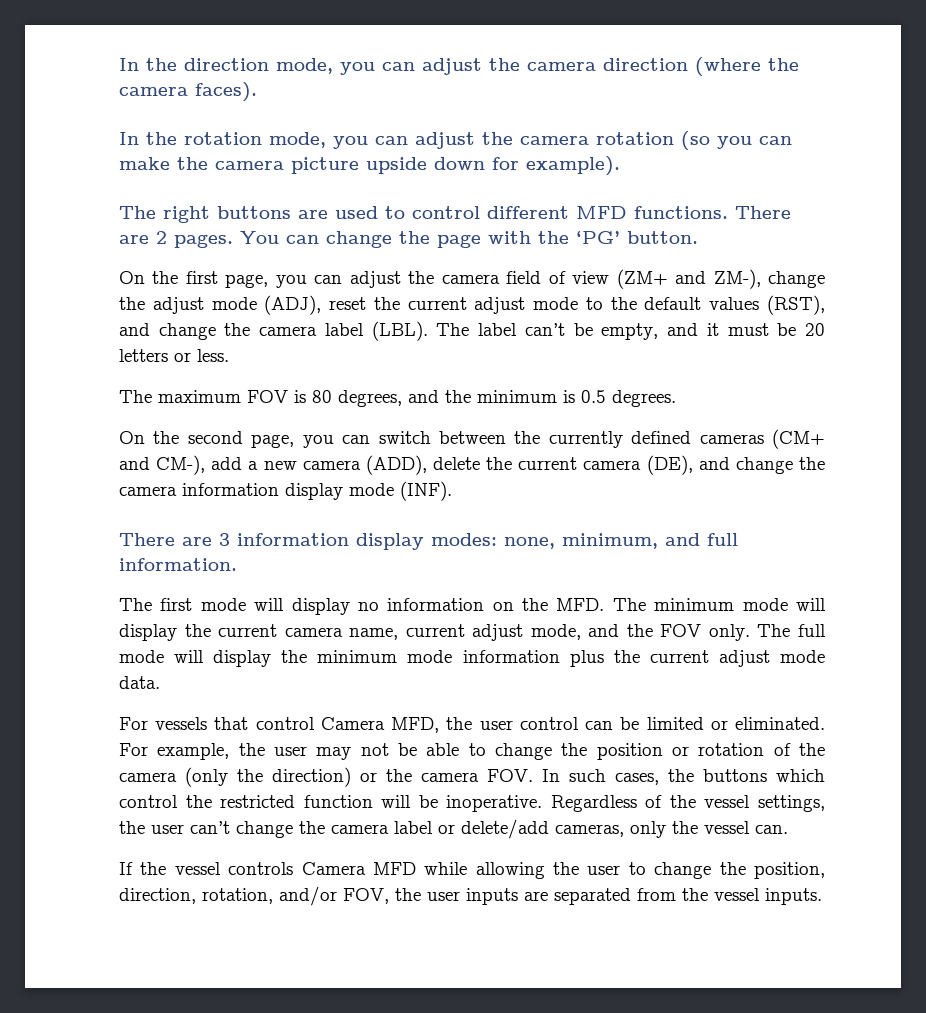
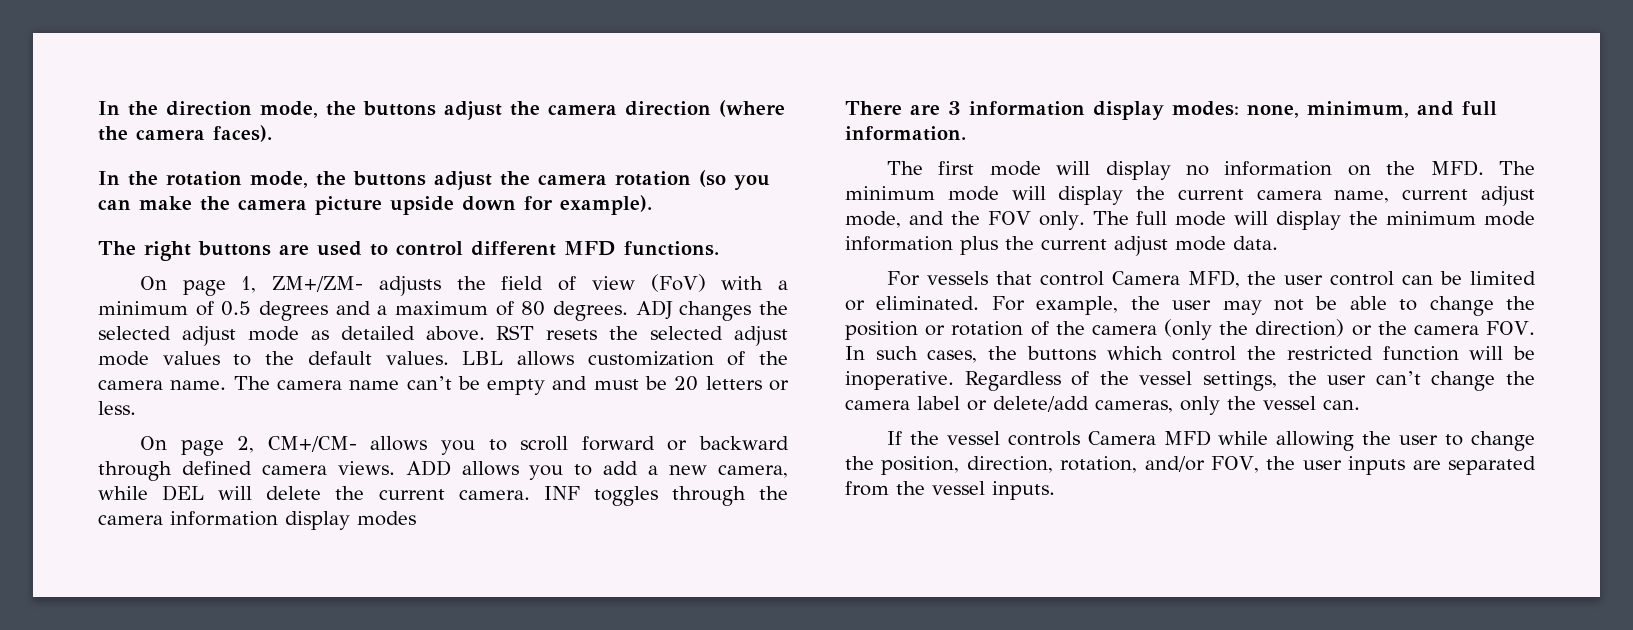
[340,62,415,75] you can -> [326,101,436,116] the buttons
[333,136,408,149] you can -> [316,171,426,186] the buttons
[735,206,791,219] [119,231,698,248] [119,269,825,289] [119,295,579,315] There are 2 pages. You can change the page with the ‘PG’ button. // On the first page, you can adjust the camera field of view (ZM+ and ZM-), change the adjust mode (ADJ), reset the current adjust mode -> [139,274,788,296] [98,300,788,321] [98,325,788,346] [98,351,220,366] // On page 1, ZM+/ZM- adjusts the field of view (FoV) with a minimum of 0.5 degrees and a maximum of 80 degrees. ADJ changes the selected adjust mode as detailed above. RST resets the selected adjust mode values
[709,295,825,315] [119,321,719,341] values (RST), and change the camera label (LBL). The label can’t be empty, and it -> [385,351,788,366] [98,376,588,395] values. LBL allows customization of the camera name. The camera name can’t be empty and
[119,390,676,407] [119,429,825,449] [119,455,793,475] The maximum FOV is 80 degrees, and the minimum is 0.5 degrees. // On the second page, you can switch between the currently defined cameras (CM+ and CM-), add a new camera (ADD), delete the current camera (DE), and change -> [139,436,789,456] [98,460,789,481] [98,485,746,506] On page 2, CM+/CM- allows you to scroll forward or backward through defined camera views. ADD allows you to add a new camera, while DEL will delete the current camera. INF toggles through
[349,481,452,501] mode (INF). -> [357,511,416,526] modes

